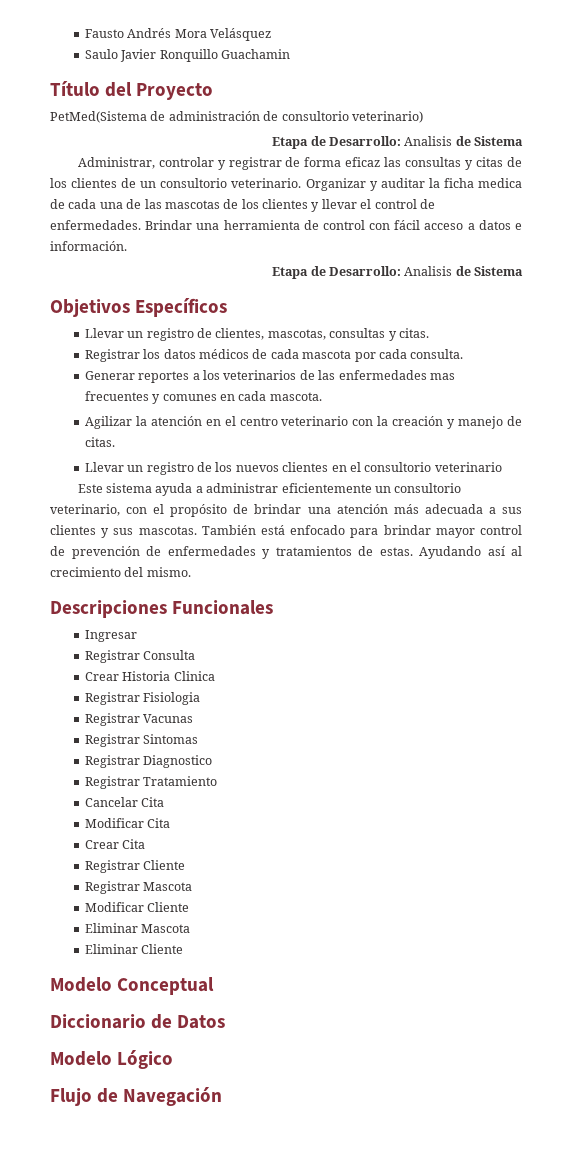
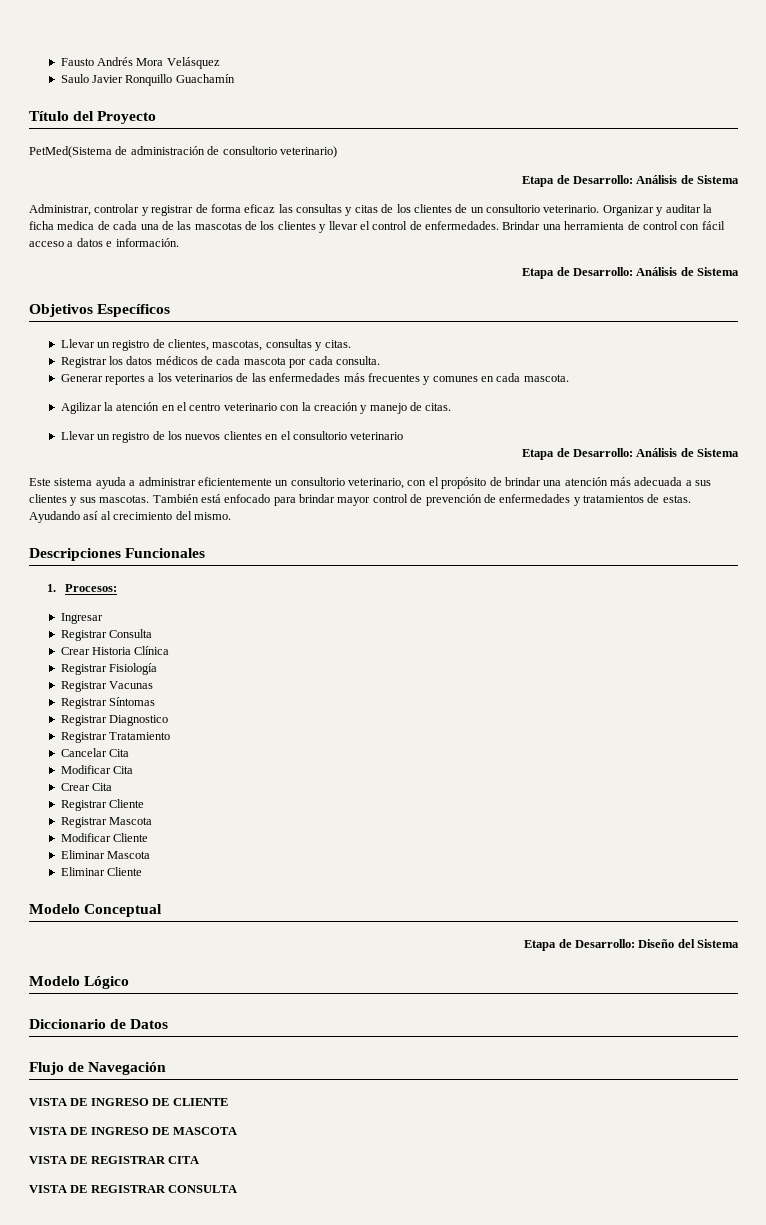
[221,49,291,59] Guachamin -> [175,74,235,83] Guachamín
[404,136,453,146] Analisis -> [636,175,678,184] Análisis
[404,266,453,276] Analisis -> [636,267,678,276] Análisis
[429,373,455,380] mas -> [343,373,365,382] más
(502, 467) none -> [522,448,739,460] // Etapa de Desarrollo: Análisis de Sistema
(274, 607) none -> [46,584,117,592] // 1. Procesos:
[173,671,215,681] [84,692,201,705] Clinica // Registrar Fisiologia -> [134,646,170,655] [60,663,157,675] Clínica // Registrar Fisiología
[143,734,199,744] Sintomas -> [108,697,155,706] Síntomas
(215, 986) none -> [524,939,739,951] [29,976,130,989] // Etapa de Desarrollo: Diseño del Sistema // Modelo Lógico
[50,1050,174,1069] // Modelo Lógico -> (169, 1024) none
(223, 1096) none -> [29,1098,228,1106] [29,1127,237,1135] [29,1156,200,1164] [29,1185,238,1193] // VISTA DE INGRESO DE CLIENTE // VISTA DE INGRESO DE MASCOTA // VISTA DE REGISTRAR CITA // VISTA DE REGISTRAR CONSULTA

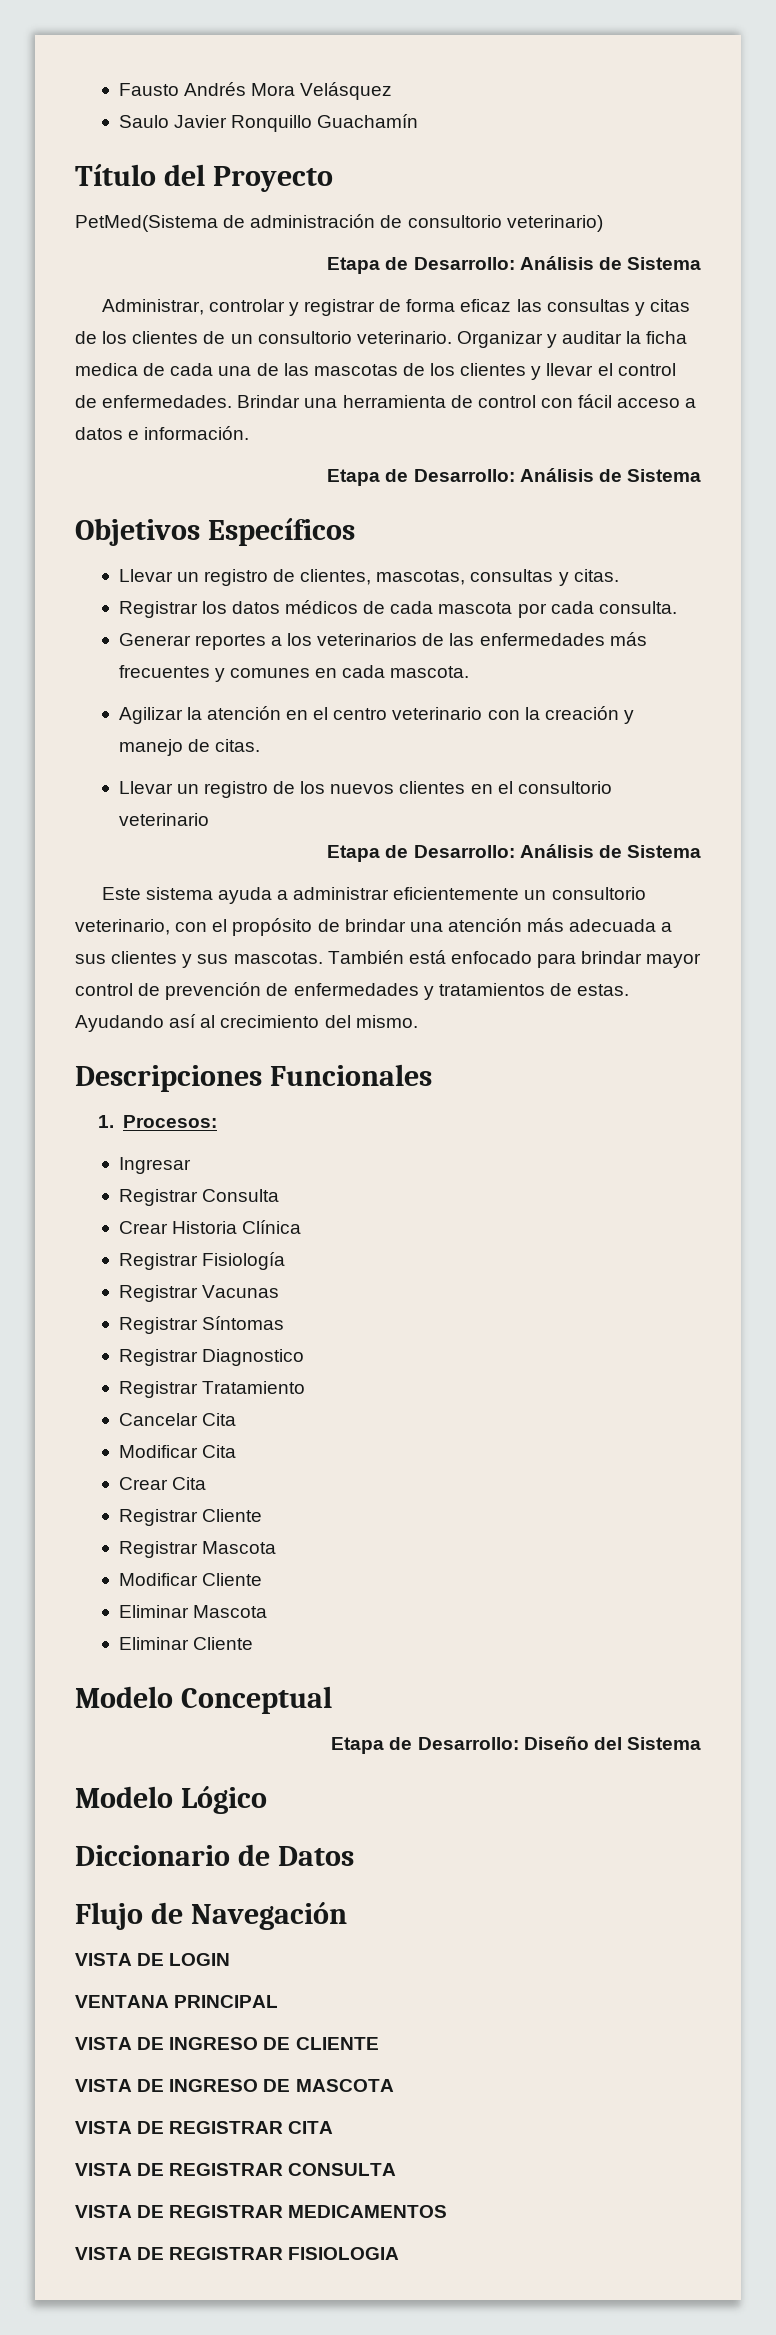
(167, 1068) none -> [75,1953,231,1966] [75,1995,279,2008] // VISTA DE LOGIN // VENTANA PRINCIPAL
(238, 1189) none -> [75,2205,448,2218] [75,2247,400,2260] // VISTA DE REGISTRAR MEDICAMENTOS // VISTA DE REGISTRAR FISIOLOGIA

